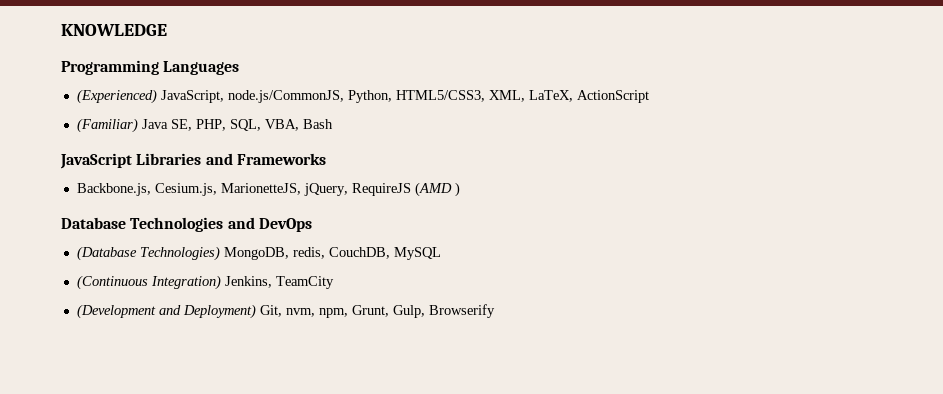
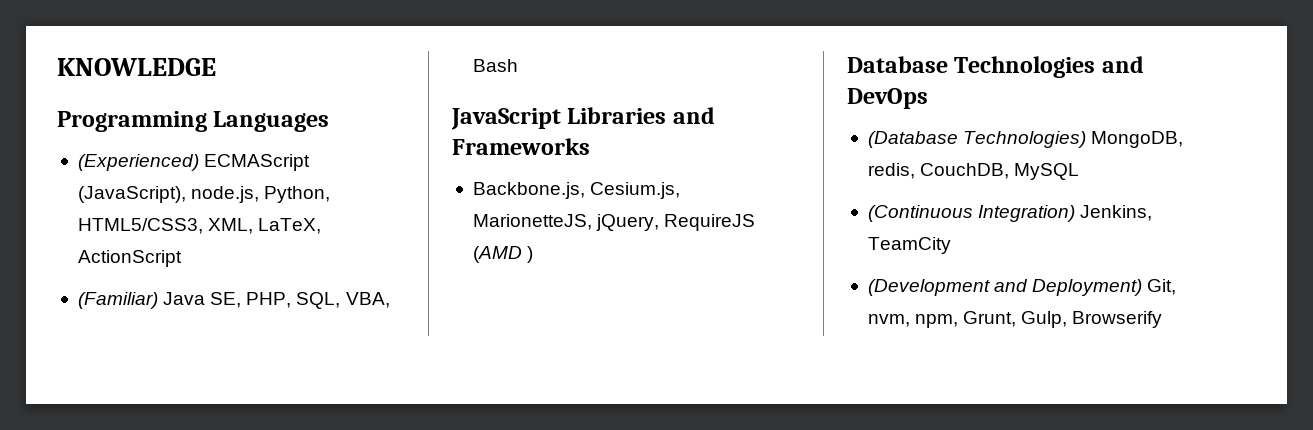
[160,90,344,103] JavaScript, node.js/CommonJS, -> [204,154,311,171] [77,186,260,203] ECMAScript (JavaScript), node.js,

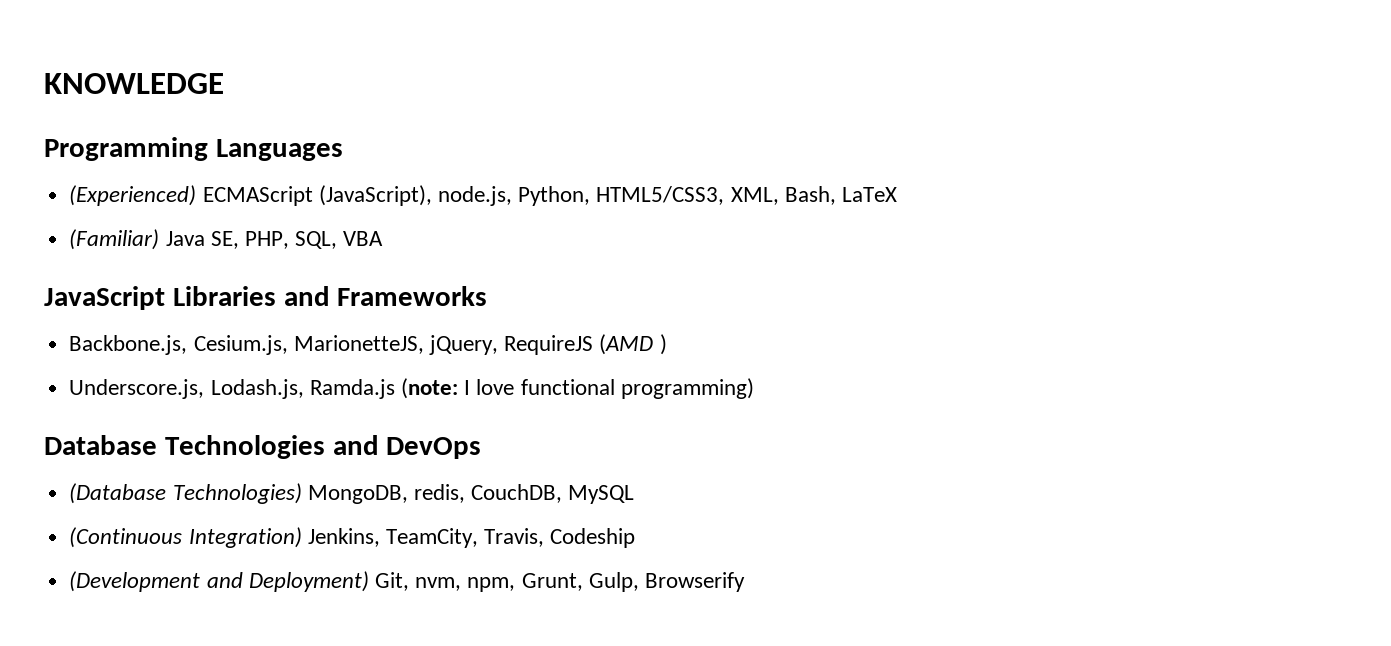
[258,218,322,234] [77,250,182,267] LaTeX, ActionScript -> [784,186,897,205] Bash, LaTeX
[345,292,390,308] [472,59,518,72] VBA, Bash -> [343,231,384,246] VBA
(534, 254) none -> [69,378,754,399] // Underscore.js, Lodash.js, Ramda.js (note: I love functional programming)
[867,237,951,254] TeamCity -> [385,528,636,548] TeamCity, Travis, Codeship

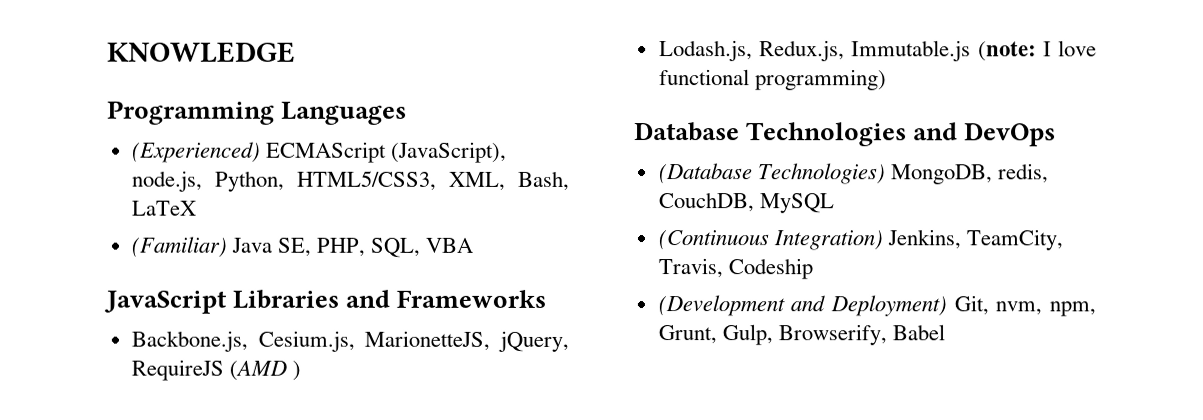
[69,379,395,399] Underscore.js, Lodash.js, Ramda.js -> [658,40,972,62] Lodash.js, Redux.js, Immutable.js
[644,572,745,592] Browserify -> [777,324,945,346] Browserify, Babel

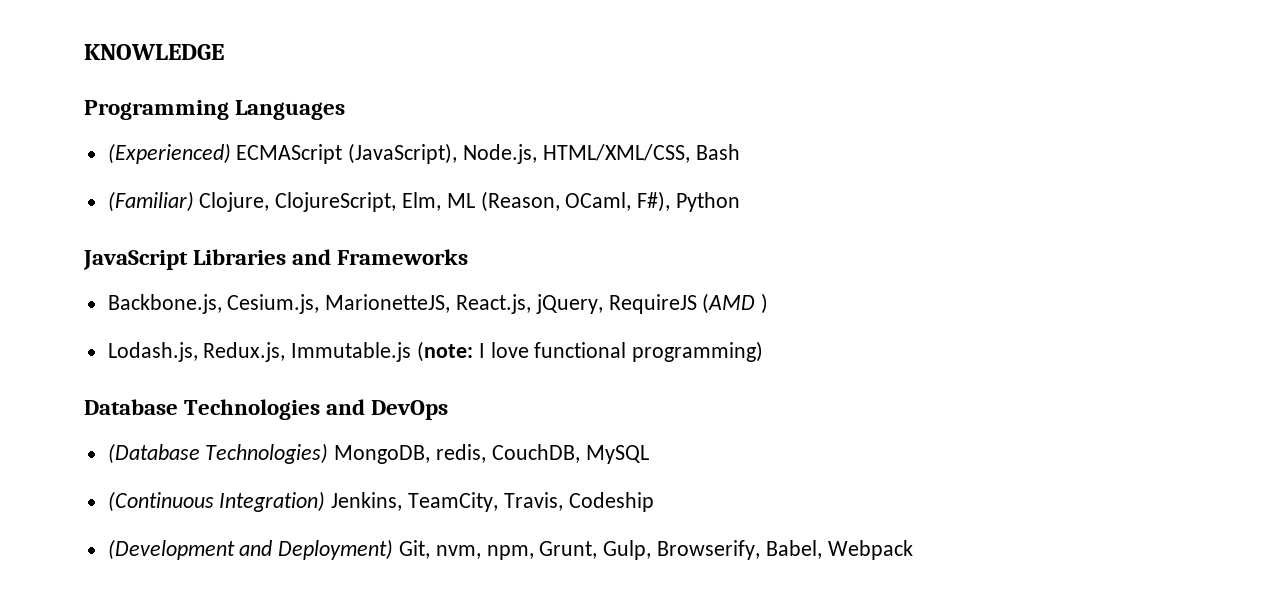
[131,170,570,192] [130,200,197,216] [130,236,474,258] node.js, Python, HTML5/CSS3, XML, Bash, LaTeX // (Familiar) Java SE, PHP, SQL, VBA -> [463,144,740,164] [107,191,741,212] Node.js, HTML/XML/CSS, Bash // (Familiar) Clojure, ClojureScript, Elm, ML (Reason, OCaml, F#), Python
(491, 340) none -> [456,294,532,314] React.js,
[891,324,945,341] Babel -> [765,540,913,560] Babel, Webpack

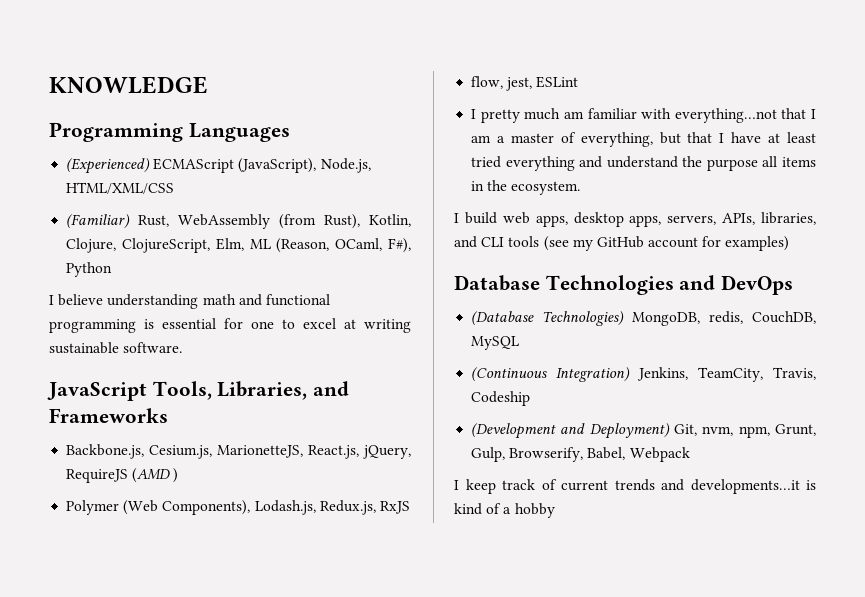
[542,144,740,163] HTML/XML/CSS, Bash -> [66,182,175,194] HTML/XML/CSS
(194, 201) none -> [138,214,411,229] Rust, WebAssembly (from Rust), Kotlin,
(741, 202) none -> [49,294,330,309] [49,318,411,333] [49,342,183,354] // I believe understanding math and functional programming is essential for one to excel at writing sustainable software.
[193,249,287,265] Libraries -> [152,381,308,400] Tools, Libraries,
[107,341,764,362] Lodash.js, Redux.js, Immutable.js (note: I love functional programming) -> [66,500,410,515] [471,76,579,91] [471,108,816,123] [471,132,816,147] [471,156,816,171] [471,180,581,195] [454,212,816,227] [454,236,790,251] Polymer (Web Components), Lodash.js, Redux.js, RxJS // flow, jest, ESLint // I pretty much am familiar with everything…not that I am a master of everything, but that I have at least tried everything and understand the purpose all items in the ecosystem. // I build web apps, desktop apps, servers, APIs, libraries, and CLI tools (see my GitHub account for examples)
(913, 550) none -> [454,479,816,494] [454,503,555,518] // I keep track of current trends and developments…it is kind of a hobby

